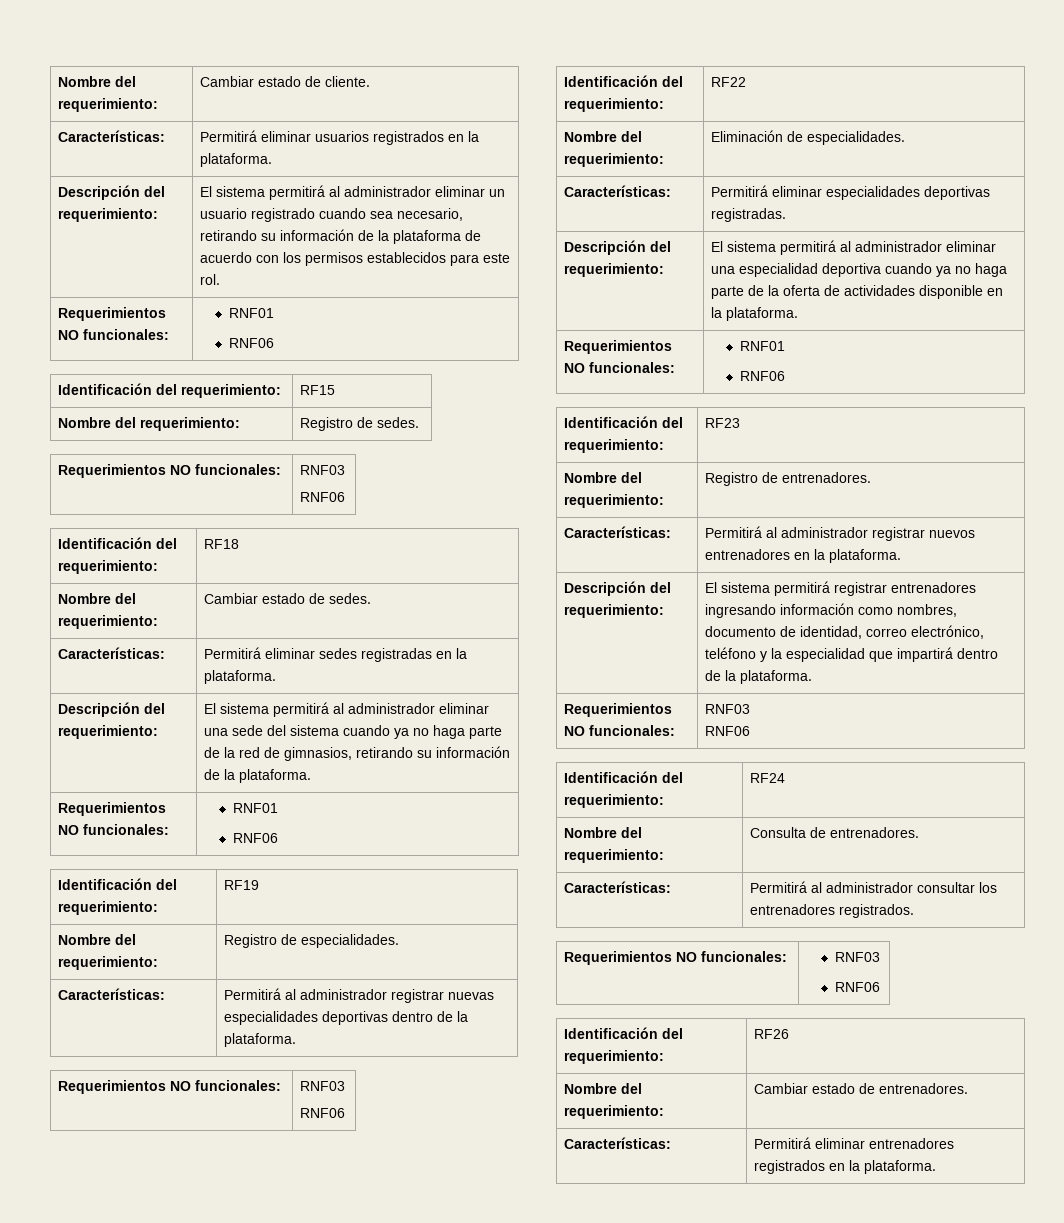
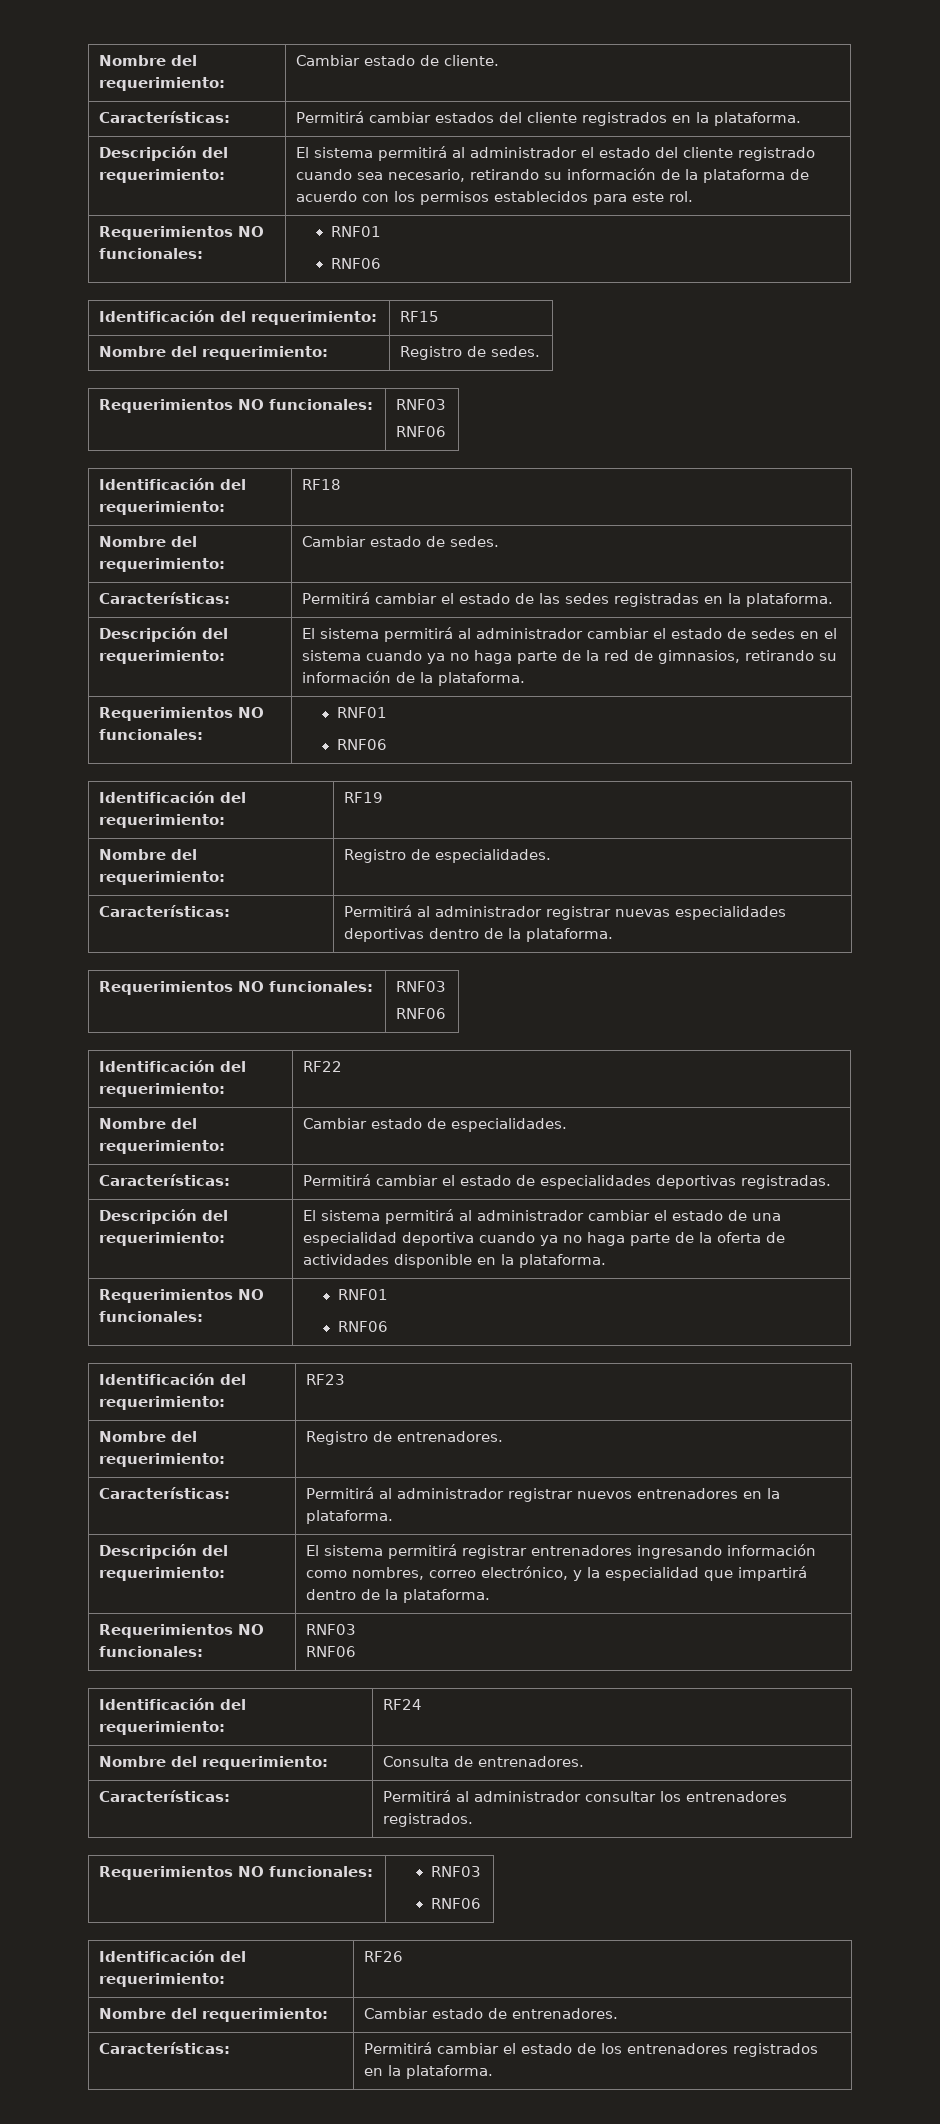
[261,131,370,142] eliminar usuarios -> [368,112,577,123] cambiar estados del cliente
[435,186,506,197] [200,208,248,219] eliminar un usuario -> [580,147,733,158] el estado del cliente
[265,648,316,659] eliminar -> [374,593,560,604] cambiar el estado de las
[439,703,490,714] [204,725,287,736] eliminar una sede del -> [586,628,837,639] cambiar el estado de sedes en el
[711,130,906,145] [564,185,672,197] [711,185,823,197] Eliminación de especialidades. // Características: | Permitirá eliminar -> [302,1118,567,1132] [98,1174,230,1186] [302,1174,535,1186] Cambiar estado de especialidades. // Características: | Permitirá cambiar el estado de
[946,241,997,252] eliminar -> [587,1210,747,1221] cambiar el estado de
[705,626,863,639] documento de identidad, -> (424, 1573) none
[705,647,757,659] teléfono -> (568, 1573) none
[815,1138,866,1149] eliminar -> [436,2043,622,2054] cambiar el estado de los

